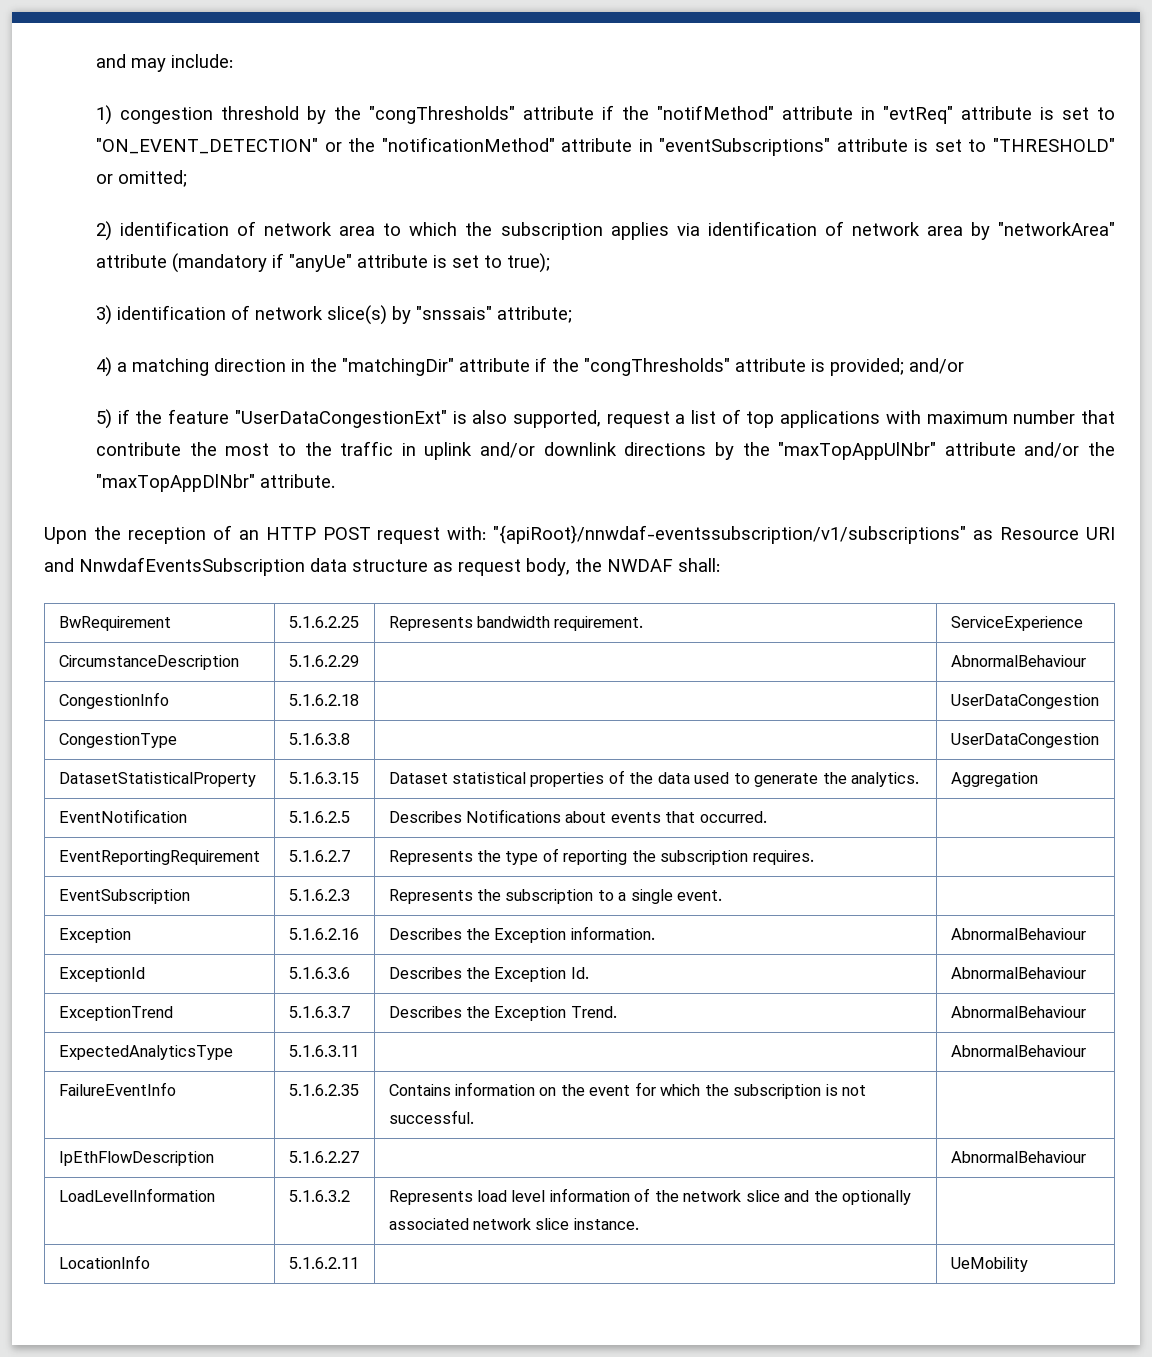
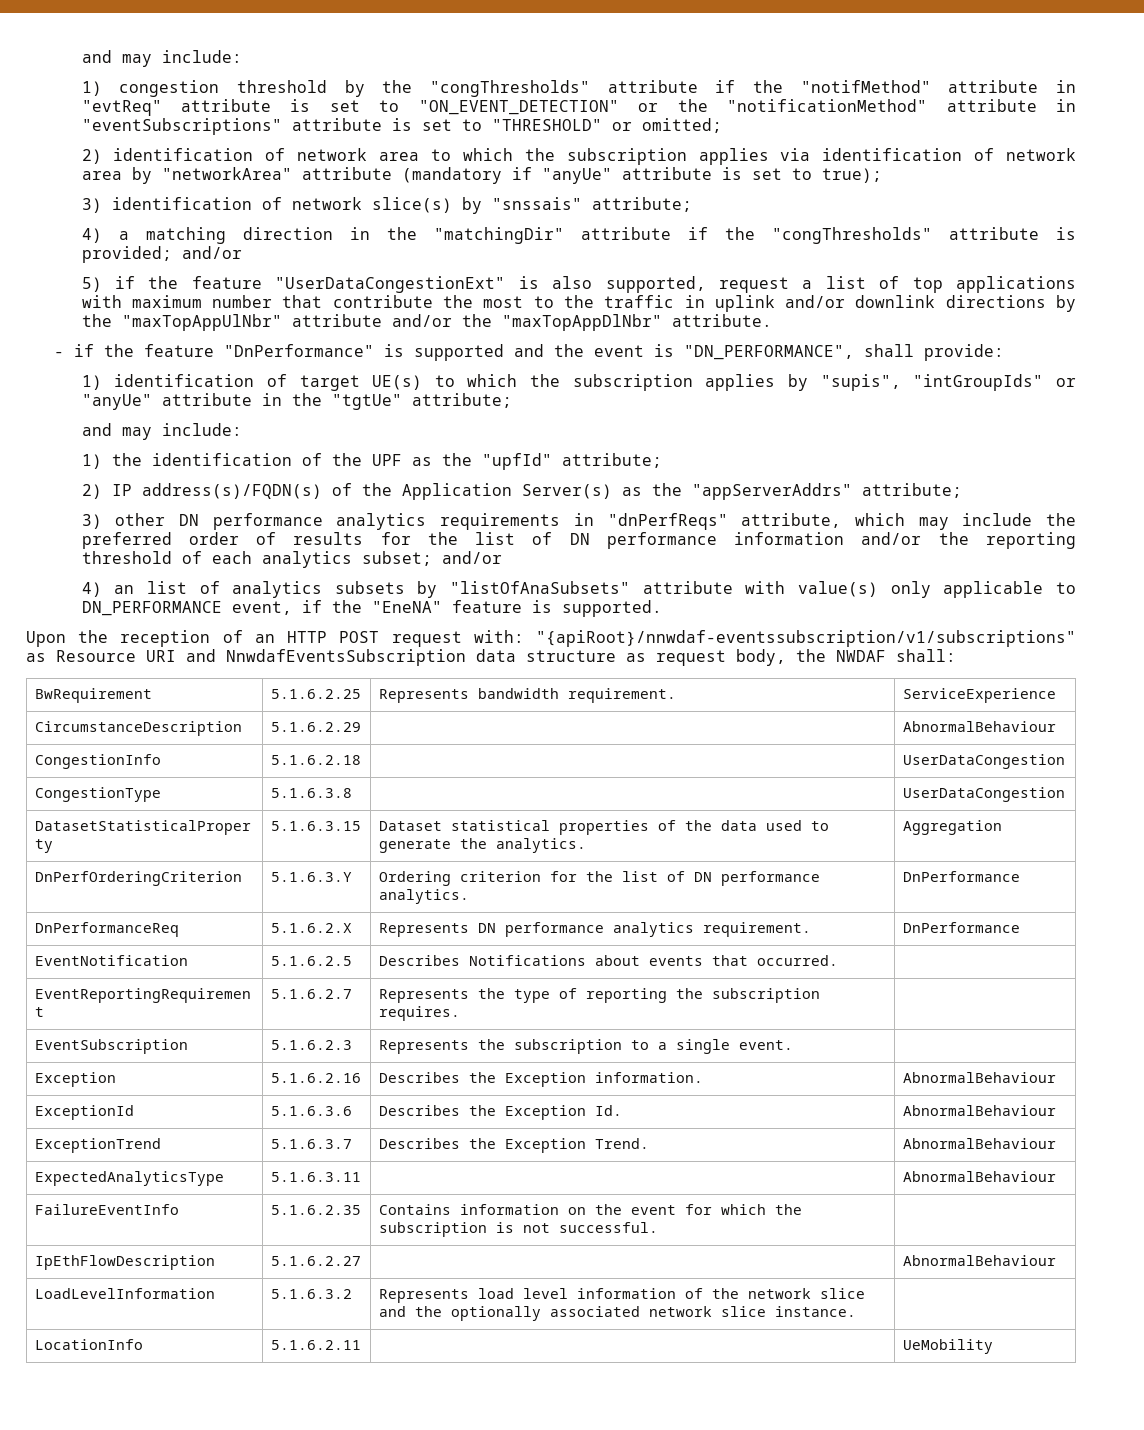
(336, 481) none -> [53,344,1004,361] [81,374,1076,391] [81,393,512,410] [81,423,242,440] [81,453,662,470] [81,483,962,500] [81,513,1077,530] [81,532,1076,549] [81,551,502,568] [81,581,1076,598] [81,600,662,617] // - if the feature "DnPerformance" is supported and the event is "DN_PERFORMANCE", shall provide: // 1) identification of target UE(s) to which the subscription applies by "supis", "intGroupIds" or "anyUe" attribute in the "tgtUe" attribute; // and may include: // 1) the identification of the UPF as the "upfId" attribute; // 2) IP address(s)/FQDN(s) of the Application Server(s) as the "appServerAddrs" attribute; // 3) other DN performance analytics requirements in "dnPerfReqs" attribute, which may include the preferred order of results for the list of DN performance information and/or the reporting threshold of each analytics subset; and/or // 4) an list of analytics subsets by "listOfAnaSubsets" attribute with value(s) only applicable to DN_PERFORMANCE event, if the "EneNA" feature is supported.
(1038, 779) none -> [34,871,242,886] [270,872,352,882] [378,871,820,886] [378,889,469,904] [902,871,1020,882] [34,922,179,937] [270,923,352,933] [378,922,811,937] [902,922,1020,933] // DnPerfOrderingCriterion | 5.1.6.3.Y | Ordering criterion for the list of DN performance analytics. | DnPerformance // DnPerformanceReq | 5.1.6.2.X | Represents DN performance analytics requirement. | DnPerformance

